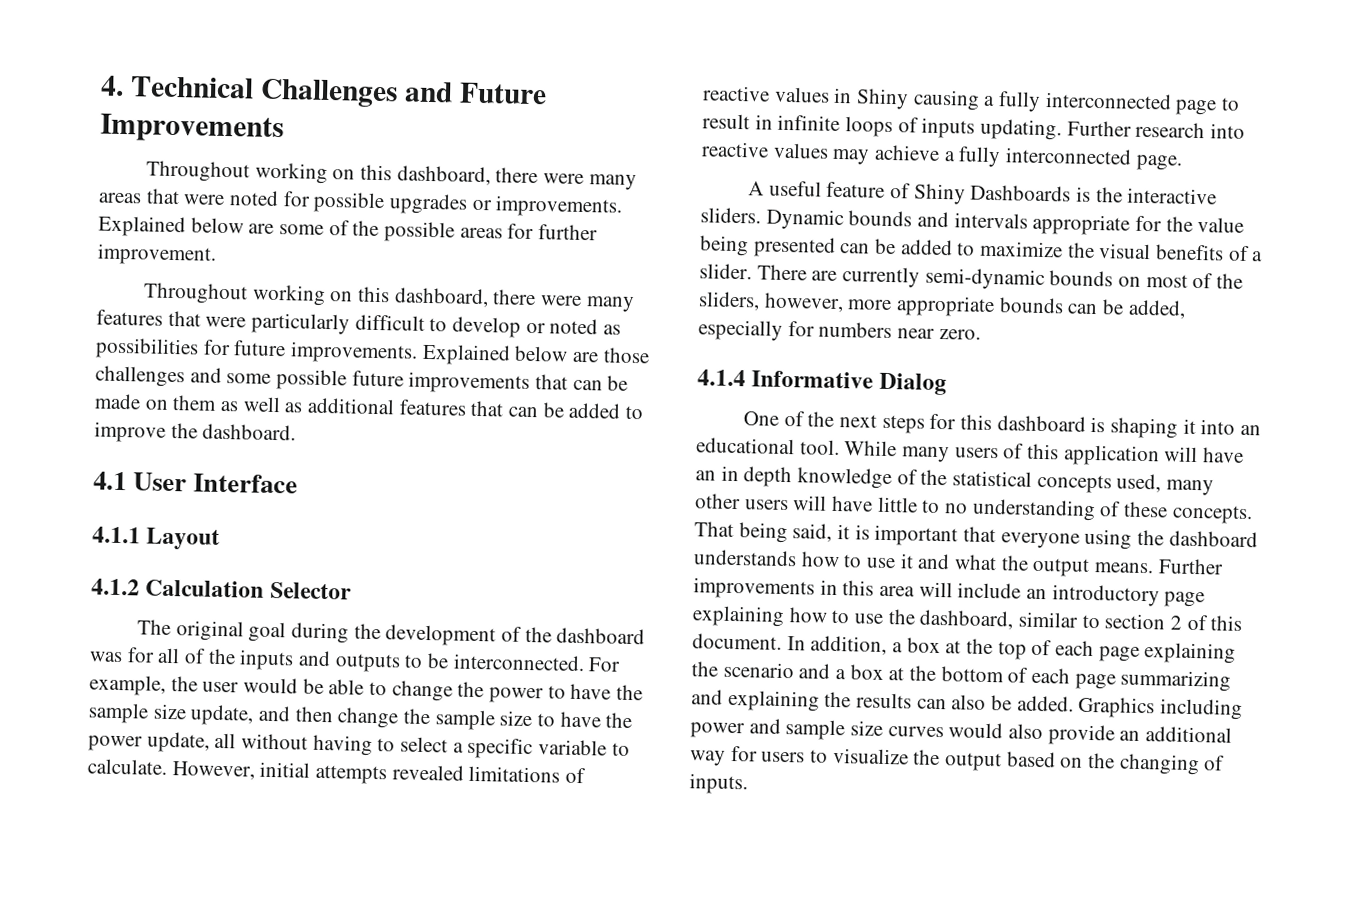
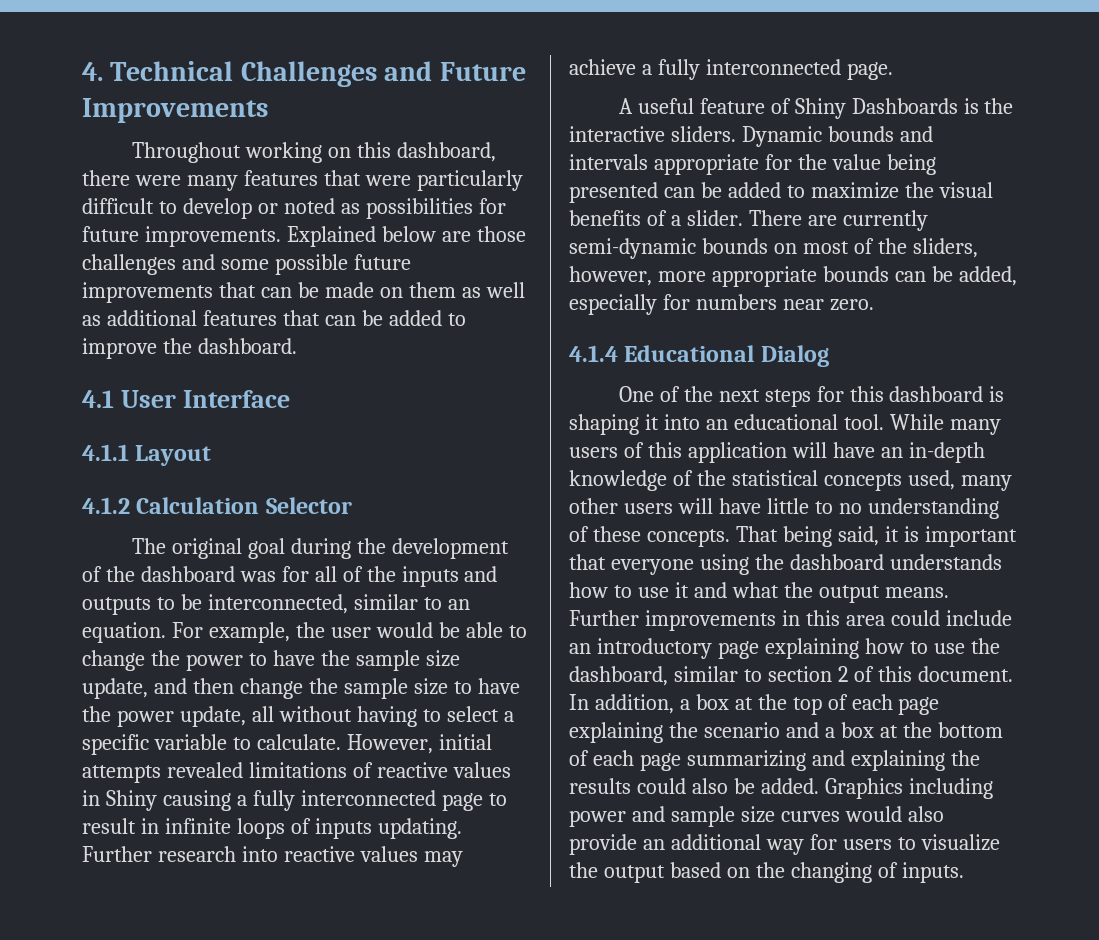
[145,160,637,191] [98,188,624,218] [98,215,599,243] [97,243,217,266] // Throughout working on this dashboard, there were many areas that were noted for possible upgrades or improvements. Explained below are some of the possible areas for further improvement. -> (268, 110) none
[452,653,585,672] interconnected. -> [207,594,470,614] [82,622,166,643] interconnected, similar to an equation.
[751,370,875,389] Informative -> [624,345,755,362] Educational
[720,465,793,488] in depth -> [908,442,985,463] in-depth
[918,581,953,598] will -> [890,610,940,626] could
[916,698,947,710] can -> [636,778,686,794] could

